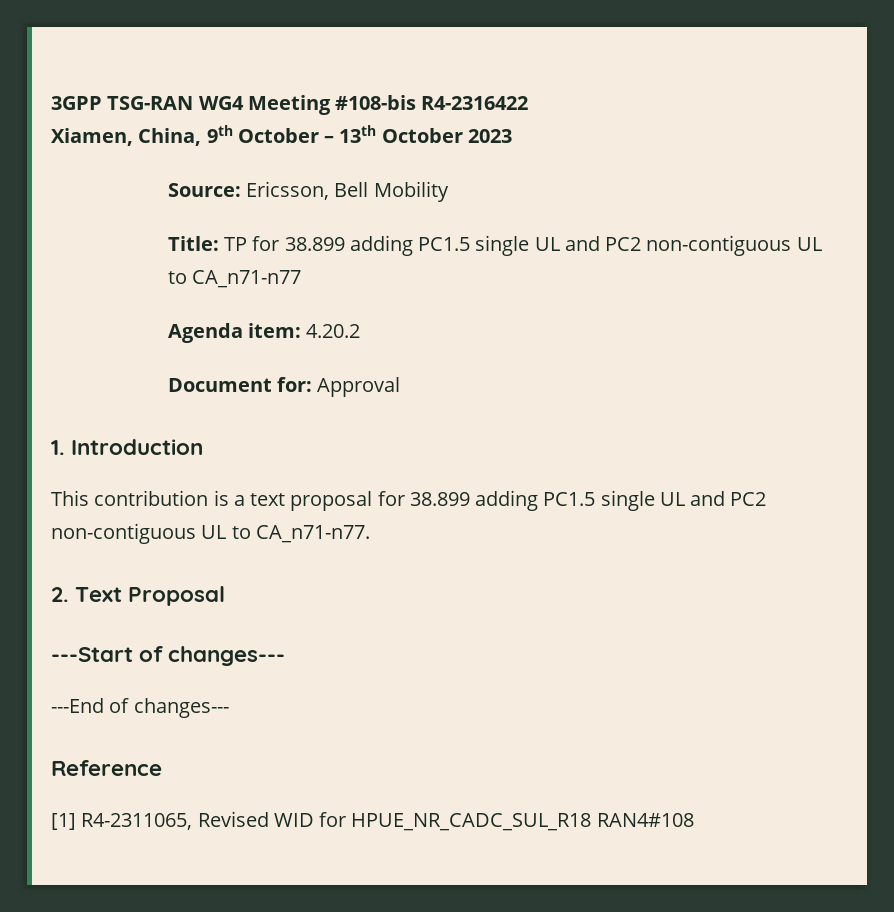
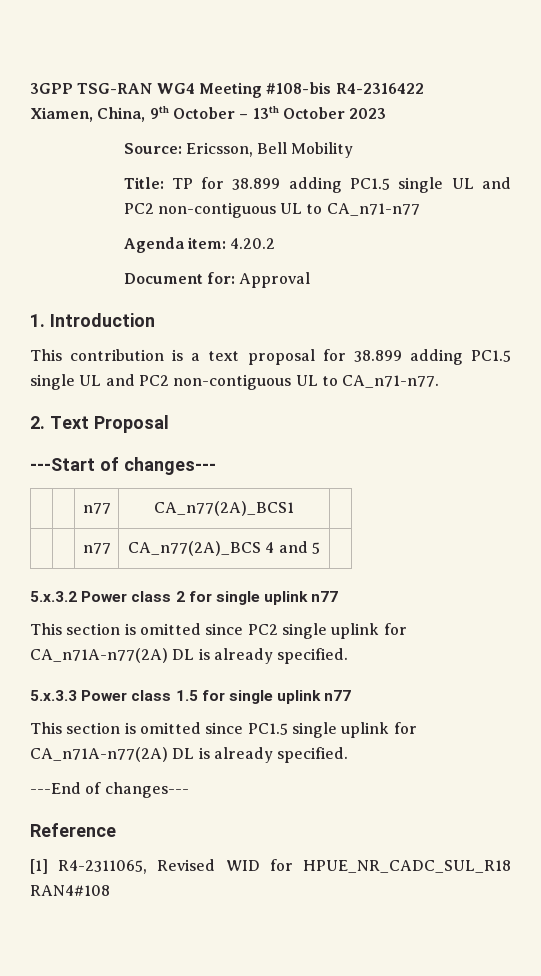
(286, 656) none -> [82,503,111,514] [154,501,294,516] [82,543,111,554] [128,541,320,556] [30,591,339,605] [30,623,407,639] [30,648,349,664] [30,690,352,704] [30,722,417,738] [30,747,349,763] // | | n77 | CA_n77(2A)_BCS1 | // | | n77 | CA_n77(2A)_BCS 4 and 5 | // 5.x.3.2 Power class 2 for single uplink n77 // This section is omitted since PC2 single uplink for CA_n71A-n77(2A) DL is already specified. // 5.x.3.3 Power class 1.5 for single uplink n77 // This section is omitted since PC1.5 single uplink for CA_n71A-n77(2A) DL is already specified.

